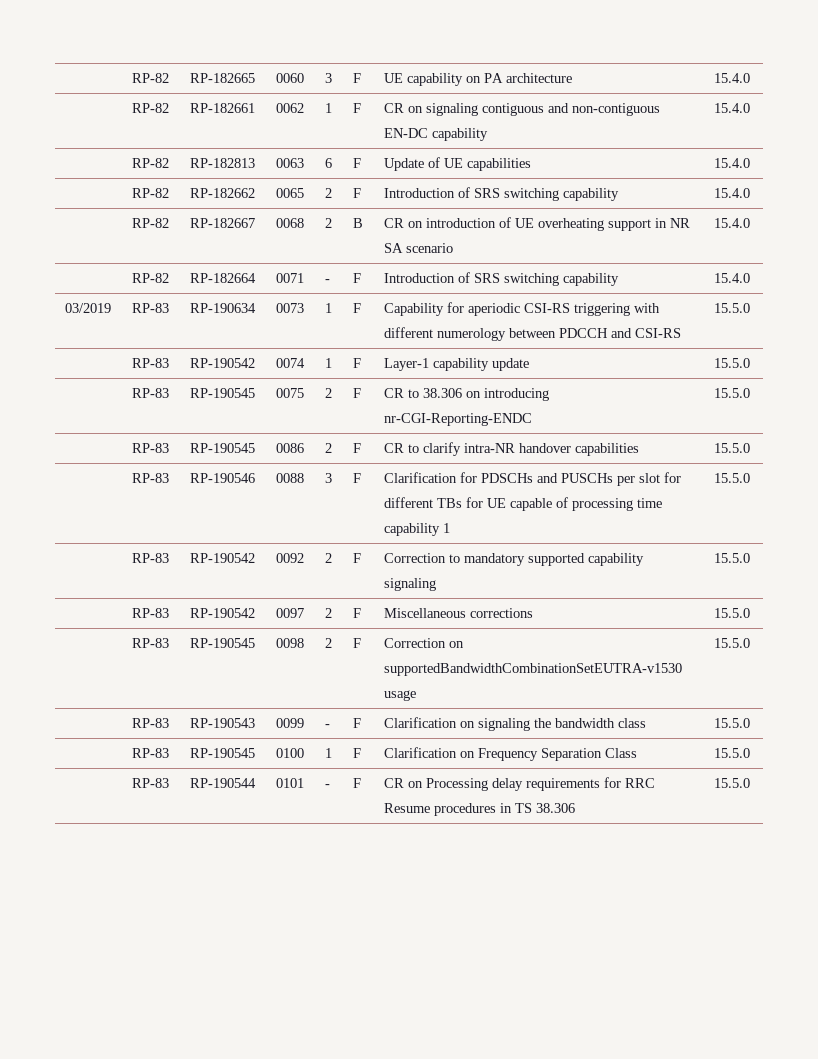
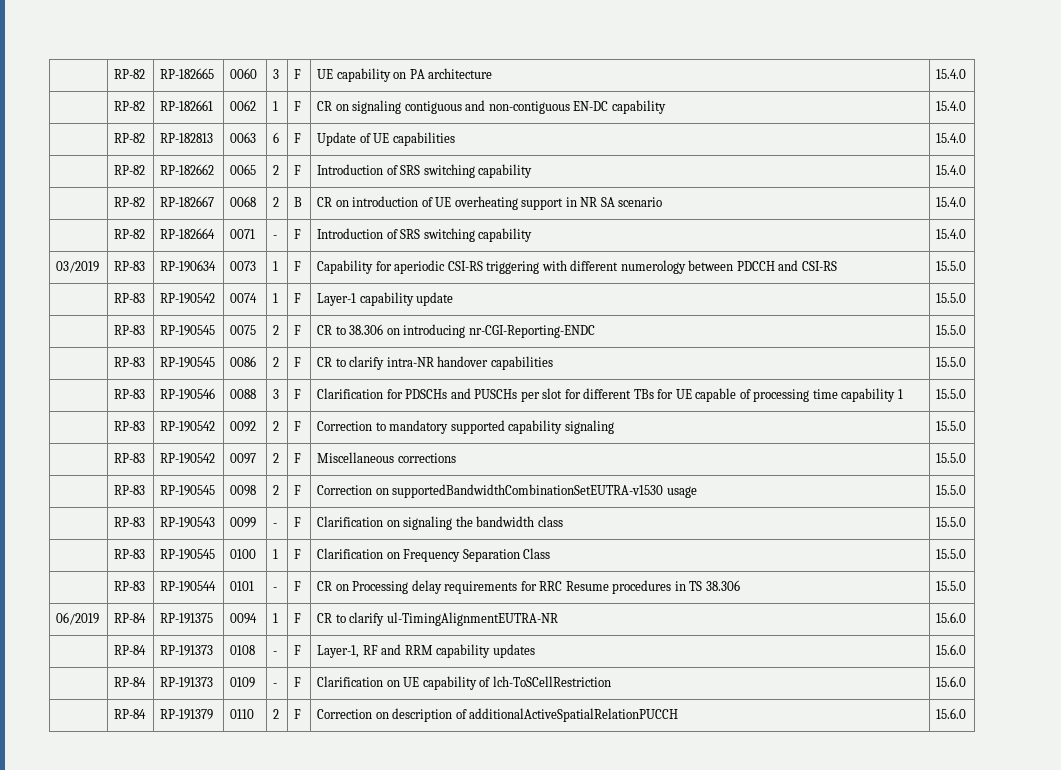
(751, 783) none -> [56,612,100,625] [114,613,147,623] [160,613,214,624] [230,613,258,624] [273,613,279,623] [294,613,302,623] [317,612,558,626] [936,612,967,623] [114,645,147,655] [160,645,214,656] [230,645,256,655] [273,651,278,655] [294,645,302,655] [317,644,535,658] [936,644,967,655] [114,677,147,687] [160,677,214,688] [230,677,256,688] [273,683,278,687] [294,677,302,687] [317,676,611,690] [936,676,967,687] [114,709,147,719] [160,709,214,720] [230,709,255,719] [273,709,280,719] [294,709,302,719] [317,708,679,722] [936,708,967,719] // 06/2019 | RP-84 | RP-191375 | 0094 | 1 | F | CR to clarify ul-TimingAlignmentEUTRA-NR | 15.6.0 // | RP-84 | RP-191373 | 0108 | - | F | Layer-1, RF and RRM capability updates | 15.6.0 // | RP-84 | RP-191373 | 0109 | - | F | Clarification on UE capability of lch-ToSCellRestriction | 15.6.0 // | RP-84 | RP-191379 | 0110 | 2 | F | Correction on description of additionalActiveSpatialRelationPUCCH | 15.6.0

